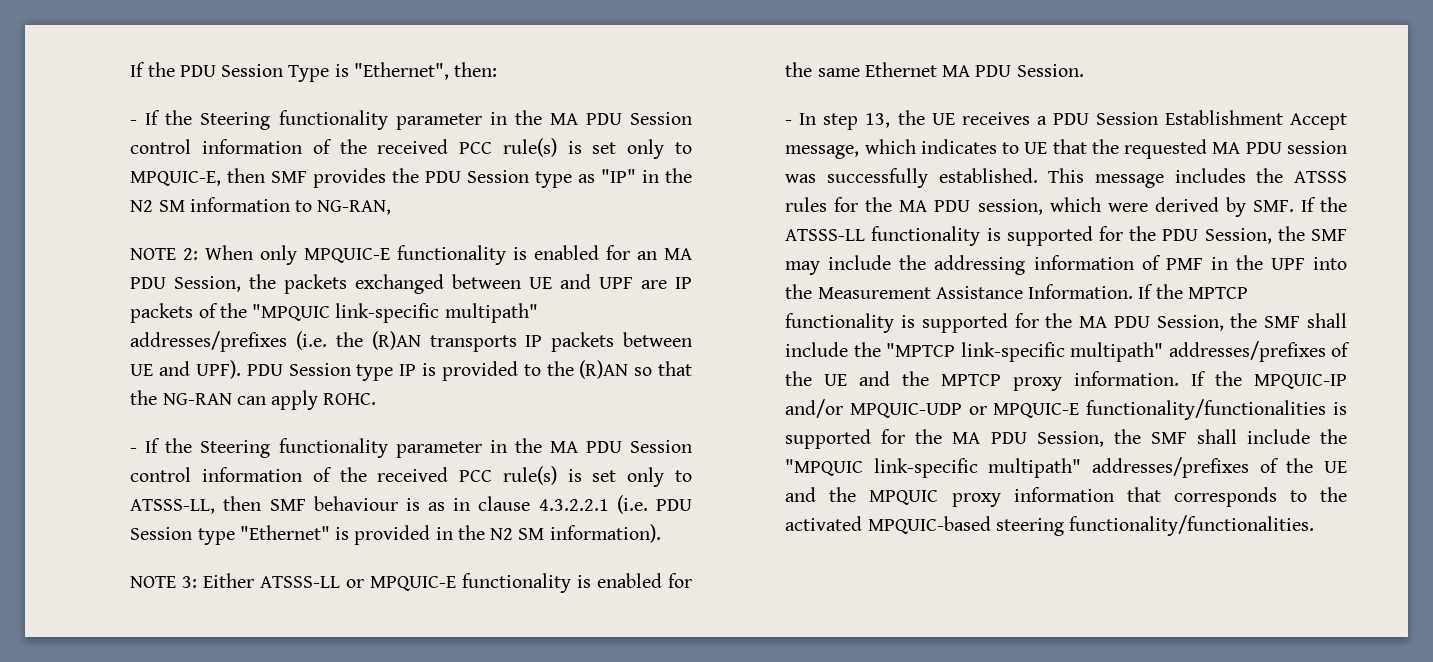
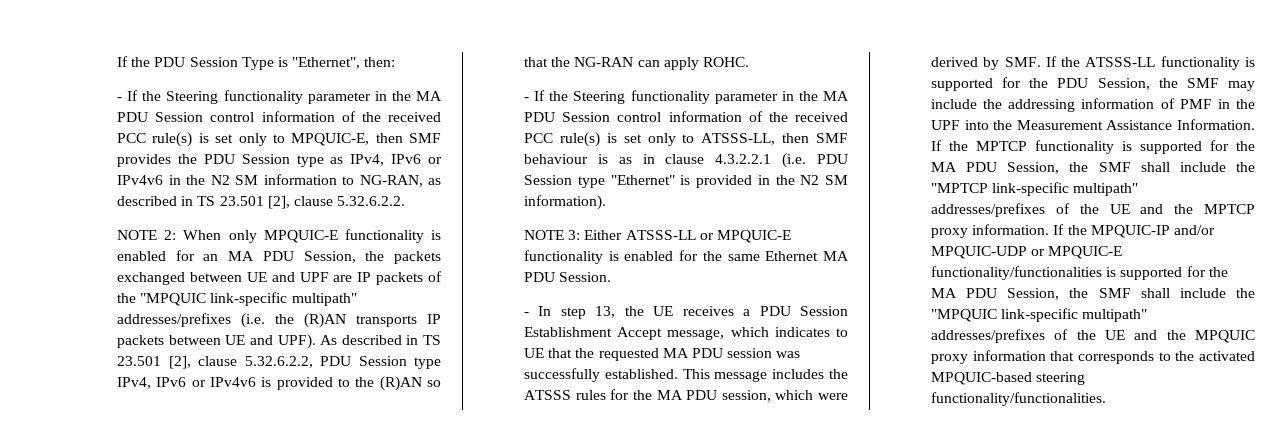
[601,169,637,183] "IP" -> [350,154,442,166] [117,175,164,185] IPv4, IPv6 or IPv4v6
(392, 207) none -> [427,178,441,185] [117,196,406,209] as described in TS 23.501 [2], clause 5.32.6.2.2.
[246,363,417,381] PDU Session type IP -> [320,335,441,345] [117,356,441,369] [117,377,257,389] As described in TS 23.501 [2], clause 5.32.6.2.2, PDU Session type IPv4, IPv6 or IPv4v6

